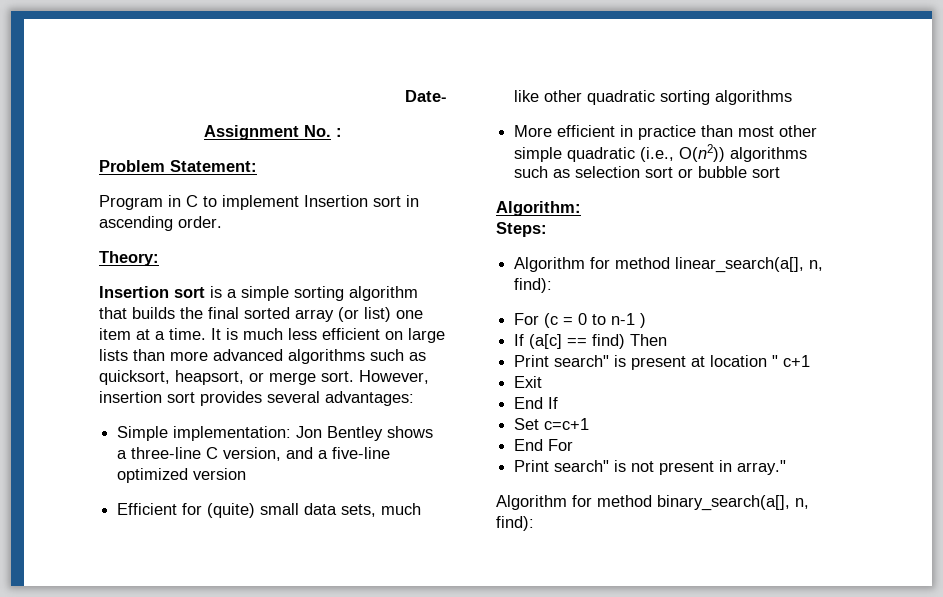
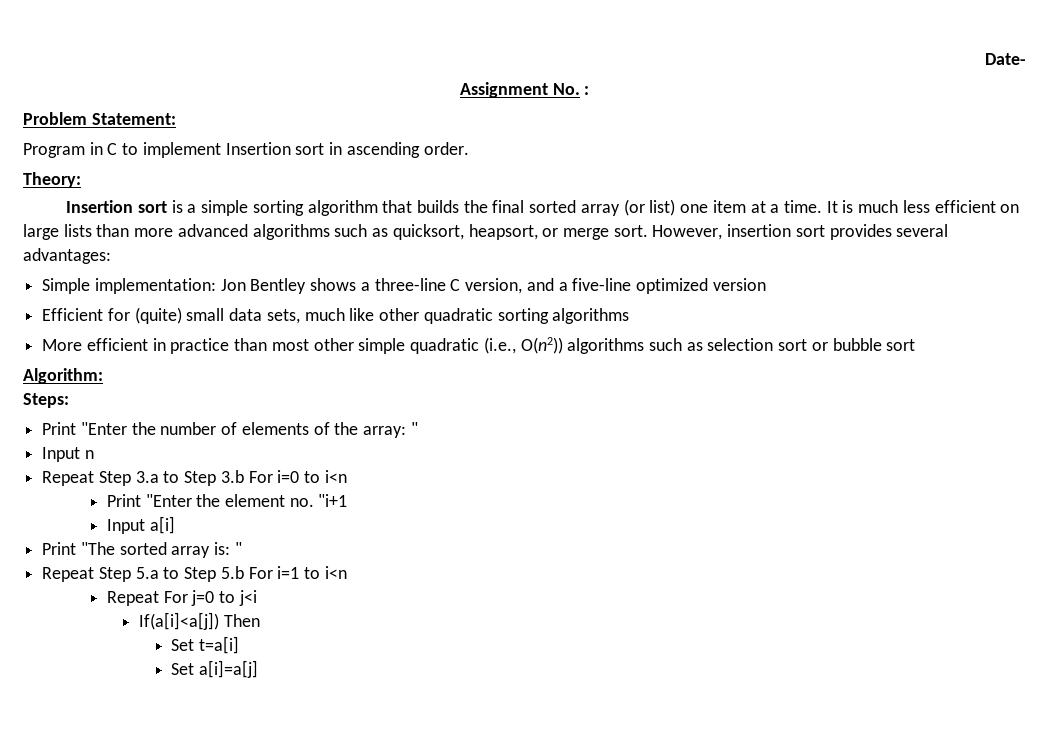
[514,257,824,273] [514,278,553,293] [514,313,647,328] [514,334,668,349] [514,355,811,370] [514,376,543,388] [514,397,559,409] [514,418,590,430] [514,439,574,451] [514,460,787,475] [496,495,809,511] [496,516,534,531] Algorithm for method linear_search(a[], n, find): // For (c = 0 to n-1 ) // If (a[c] == find) Then // Print search" is present at location " c+1 // Exit // End If // Set c=c+1 // End For // Print search" is not present in array." // Algorithm for method binary_search(a[], n, find): -> [42,422,418,438] [42,447,94,462] [42,470,347,486] [106,494,348,507] [106,516,175,534] [42,542,242,558] [42,566,347,582] [106,590,257,606] [139,612,260,630] [171,636,240,654] [171,660,259,678] Print "Enter the number of elements of the array: " // Input n // Repeat Step 3.a to Step 3.b For i=0 to i<n // Print "Enter the element no. "i+1 // Input a[i] // Print "The sorted array is: " // Repeat Step 5.a to Step 5.b For i=1 to i<n // Repeat For j=0 to j<i // If(a[i]<a[j]) Then // Set t=a[i] // Set a[i]=a[j]

